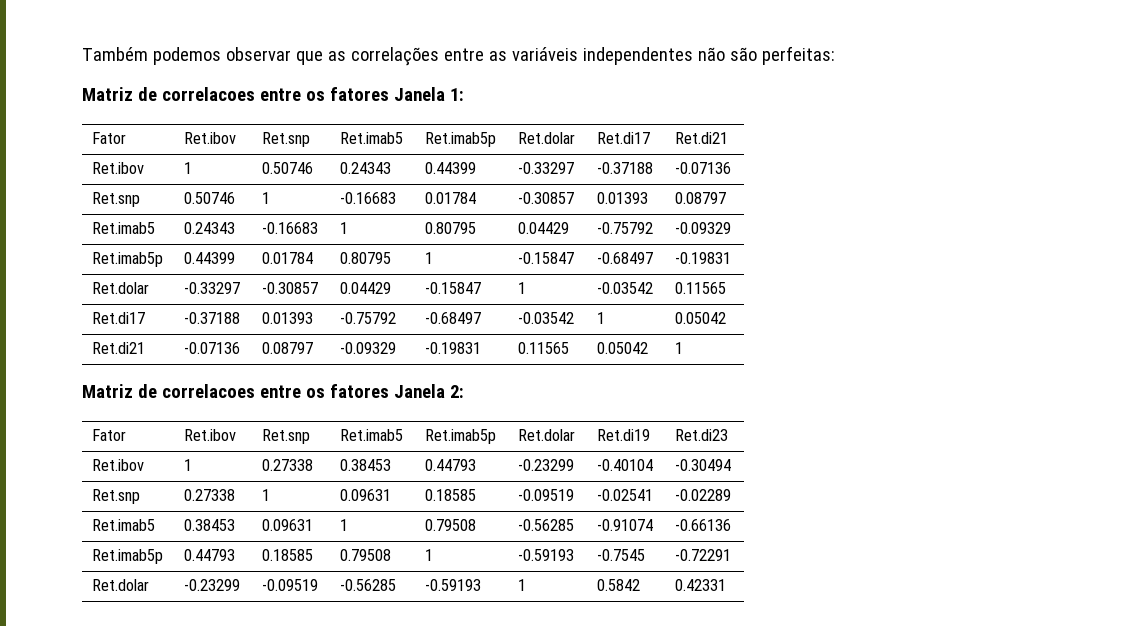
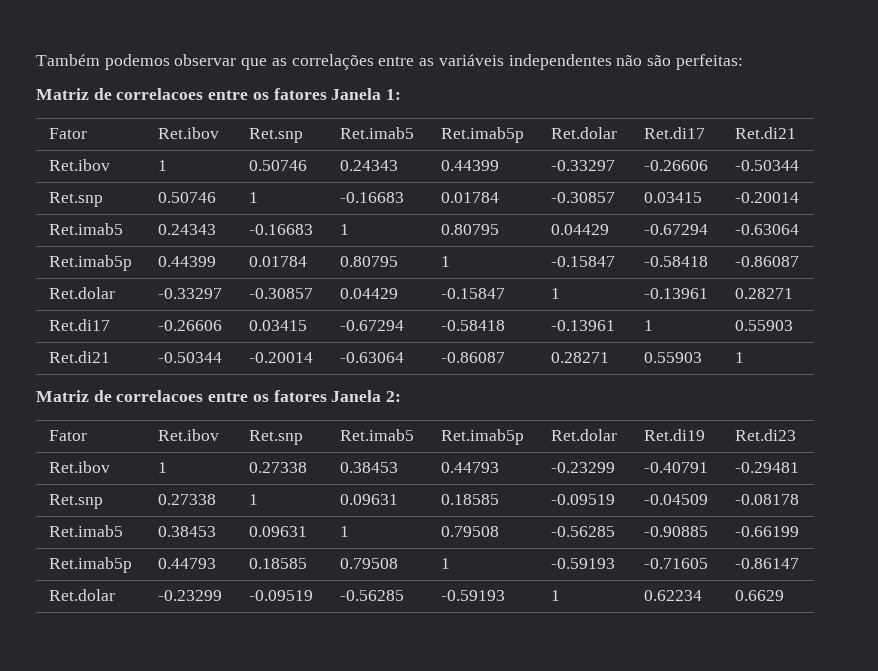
[597,162,654,174] [675,162,732,174] -0.37188 | -0.07136 -> [643,160,708,171] [734,160,799,171] -0.26606 | -0.50344
[597,192,649,204] [675,192,727,204] 0.01393 | 0.08797 -> [643,192,702,203] [734,192,799,203] 0.03415 | -0.20014
[597,222,654,234] [675,222,732,234] -0.75792 | -0.09329 -> [643,224,708,235] [734,224,799,235] -0.67294 | -0.63064
[597,252,654,264] [675,252,732,264] -0.68497 | -0.19831 -> [643,256,708,267] [734,256,799,267] -0.58418 | -0.86087
[597,282,654,294] [675,282,727,294] [92,312,146,324] [184,312,241,324] [262,312,314,324] [340,312,397,324] [425,312,482,324] [518,312,575,324] [597,312,606,324] [675,312,727,324] -0.03542 | 0.11565 // Ret.di17 | -0.37188 | 0.01393 | -0.75792 | -0.68497 | -0.03542 | 1 | 0.05042 -> [643,288,708,299] [734,288,793,299] [48,319,110,331] [157,320,222,331] [248,320,307,331] [339,320,404,331] [440,320,505,331] [550,320,615,331] [643,320,653,331] [734,320,793,331] -0.13961 | 0.28271 // Ret.di17 | -0.26606 | 0.03415 | -0.67294 | -0.58418 | -0.13961 | 1 | 0.55903
[184,342,241,354] [262,342,314,354] [340,342,397,354] [425,342,482,354] [518,342,570,354] [597,342,649,354] -0.07136 | 0.08797 | -0.09329 | -0.19831 | 0.11565 | 0.05042 -> [157,352,222,363] [248,352,313,363] [339,352,404,363] [440,352,505,363] [550,352,609,363] [643,352,702,363] -0.50344 | -0.20014 | -0.63064 | -0.86087 | 0.28271 | 0.55903
[597,459,654,471] [675,459,732,471] -0.40104 | -0.30494 -> [643,462,708,473] [734,462,799,473] -0.40791 | -0.29481
[597,489,654,501] [675,489,732,501] -0.02541 | -0.02289 -> [643,494,708,505] [734,494,799,505] -0.04509 | -0.08178
[597,519,654,531] [675,519,732,531] -0.91074 | -0.66136 -> [643,526,708,537] [734,526,799,537] -0.90885 | -0.66199
[597,549,646,561] [675,549,732,561] -0.7545 | -0.72291 -> [643,558,708,569] [734,558,799,569] -0.71605 | -0.86147
[597,579,641,591] [675,579,727,591] 0.5842 | 0.42331 -> [643,590,702,601] [734,590,784,601] 0.62234 | 0.6629

